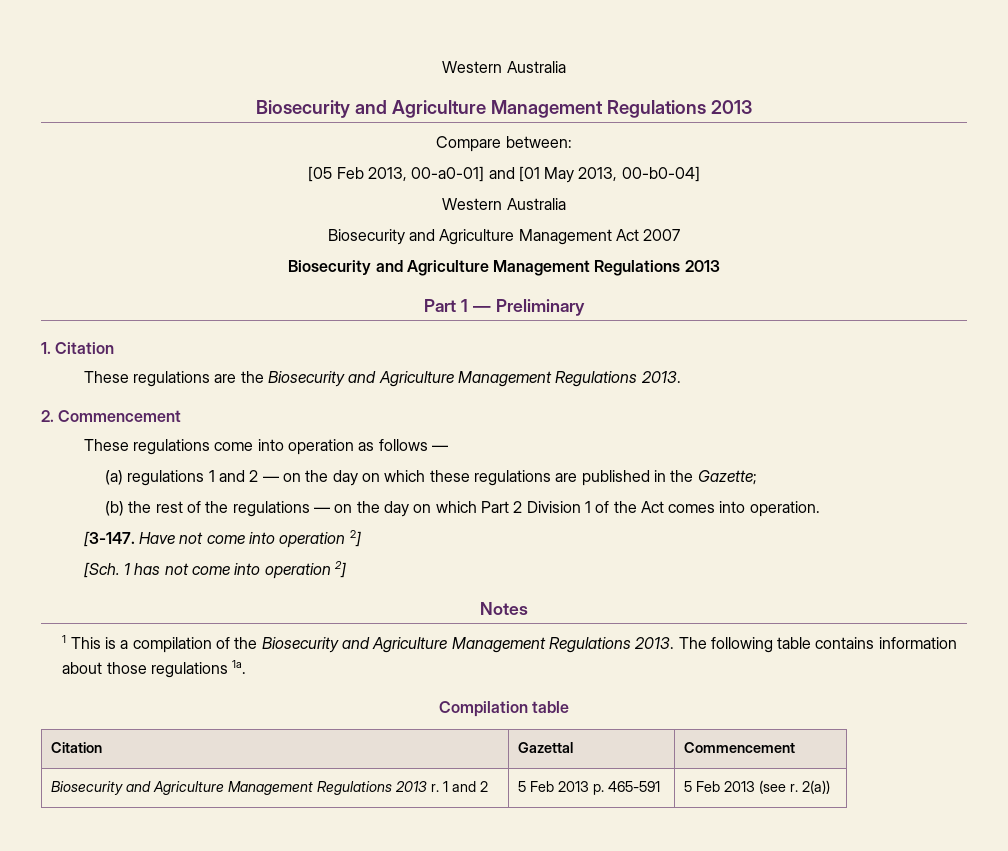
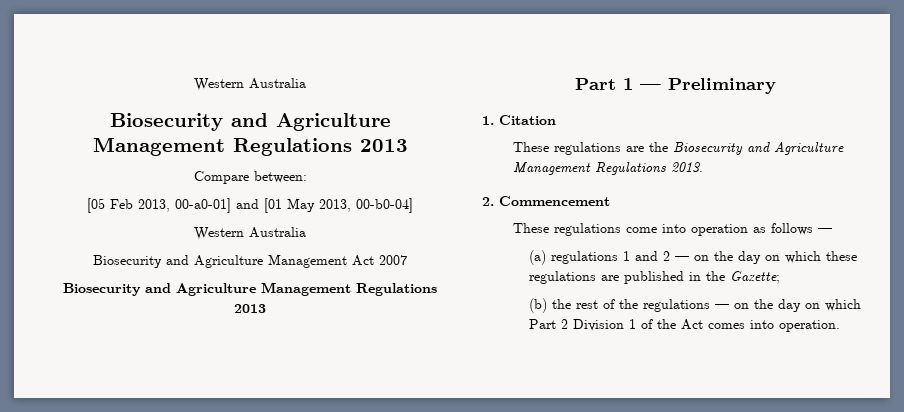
[83,530,361,548] [83,561,346,579] [480,602,528,615] [62,635,957,653] [62,660,247,678] [438,701,570,717] [50,742,102,753] [517,742,573,753] [683,742,795,753] [50,781,488,795] [517,781,660,795] [683,780,830,794] // [3-147. Have not come into operation 2] // [Sch. 1 has not come into operation 2] // Notes // 1 This is a compilation of the Biosecurity and Agriculture Management Regulations 2013. The following table contains information about those regulations 1a. // Compilation table // Citation | Gazettal | Commencement // Biosecurity and Agriculture Management Regulations 2013 r. 1 and 2 | 5 Feb 2013 p. 465-591 | 5 Feb 2013 (see r. 2(a)) -> (841, 326) none

